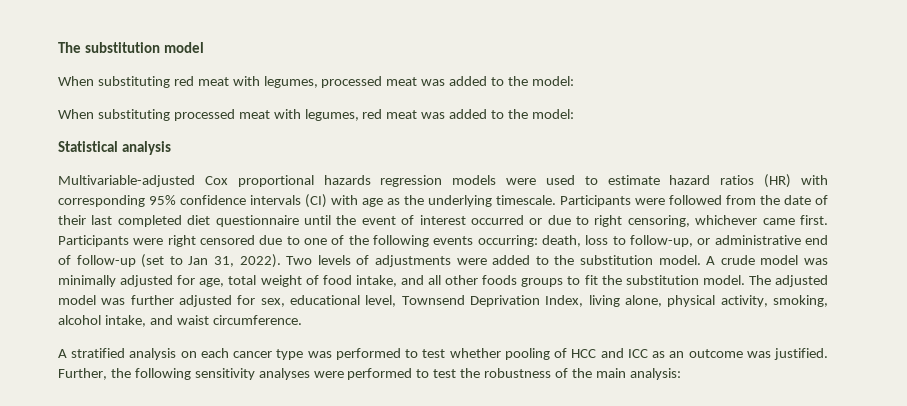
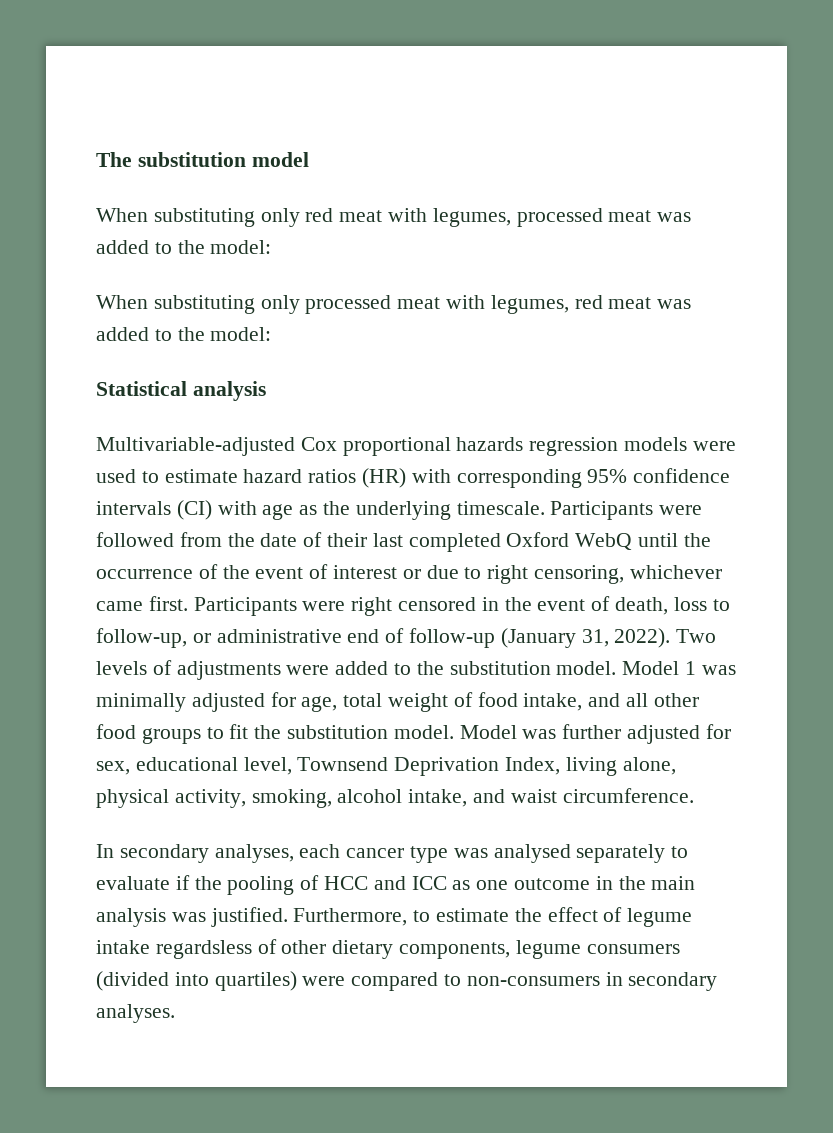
(170, 82) none -> [260,208,300,227] only
(170, 115) none -> [260,295,300,314] only
[187,215,331,227] diet questionnaire until -> [506,532,711,550] [96,564,218,579] Oxford WebQ until the occurrence of
[470,215,524,225] occurred -> (398, 572) none
[259,235,538,247] due to one of the following events occurring: -> [481,596,611,611] in the event of
[141,254,209,268] (set to Jan -> [500,628,576,648] (January
[706,255,799,265] A crude model -> [622,661,697,675] Model 1
[482,275,518,285] foods -> [96,724,136,739] food
[748,275,829,287] [58,295,96,305] The adjusted model -> [459,725,517,739] Model
[58,348,501,360] A stratified analysis on each cancer type was performed to test whether -> [96,844,689,863] [96,875,222,890] In secondary analyses, each cancer type was analysed separately to evaluate if the
[669,348,828,360] [58,368,681,380] an outcome was justified. Further, the following sensitivity analyses were performed to test the robustness of the main analysis: -> [476,876,696,890] [96,907,693,927] [96,939,680,959] [96,971,718,991] [96,1004,175,1023] one outcome in the main analysis was justified. Furthermore, to estimate the effect of legume intake regardsless of other dietary components, legume consumers (divided into quartiles) were compared to non-consumers in secondary analyses.

